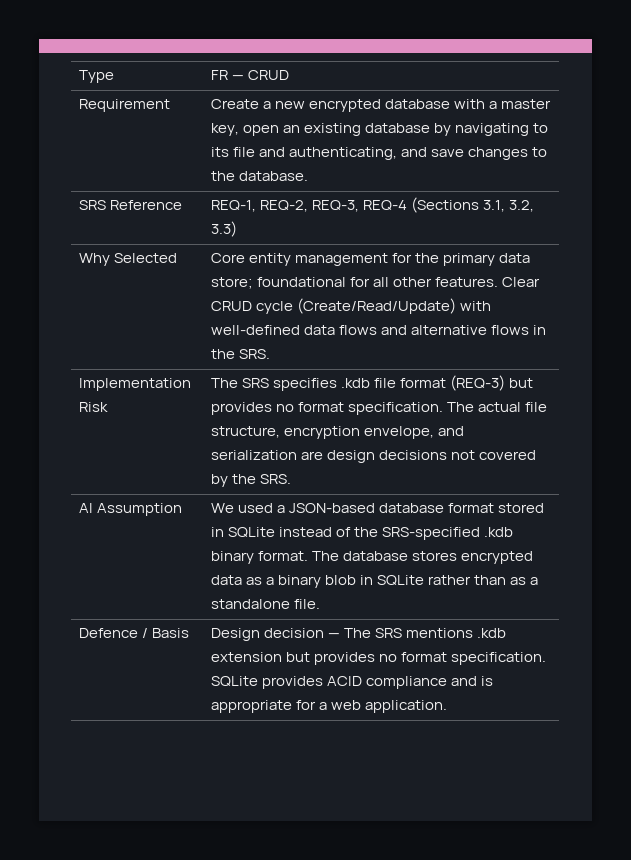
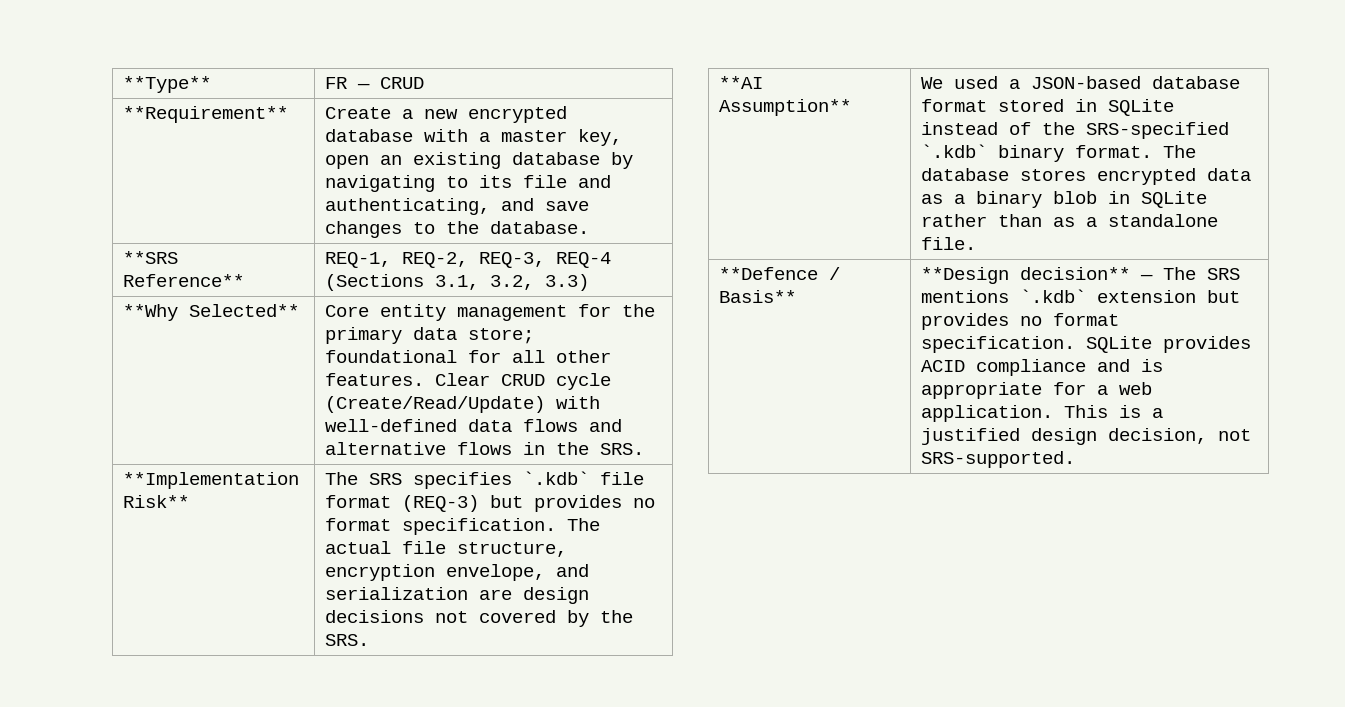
[78,70,114,83] Type -> [123,76,212,93] **Type**
[78,99,170,112] Requirement -> [123,106,289,123] **Requirement**
[78,200,182,210] SRS Reference -> [123,251,179,264] [123,274,245,287] **SRS Reference**
[78,253,177,266] Why Selected -> [123,304,300,321] **Why Selected**
[78,378,191,391] [78,402,108,412] Implementation Risk -> [123,472,300,489] [123,495,190,508] **Implementation Risk**
[341,378,371,388] .kdb -> [523,471,590,485] `.kdb`
[78,503,182,516] AI Assumption -> [719,76,764,89] [719,99,852,116] **AI Assumption**
[484,527,514,537] .kdb -> [921,144,988,158] `.kdb`
[78,628,189,638] [210,628,324,641] Defence / Basis | Design decision -> [719,267,841,280] [719,290,797,303] [921,267,1131,284] **Defence / Basis** | **Design decision**
[477,628,507,638] .kdb -> [1020,289,1087,303] `.kdb`
(448, 706) none -> [1064,405,1164,418] [921,428,1252,445] [921,451,1076,468] This is a justified design decision, not SRS-supported.

